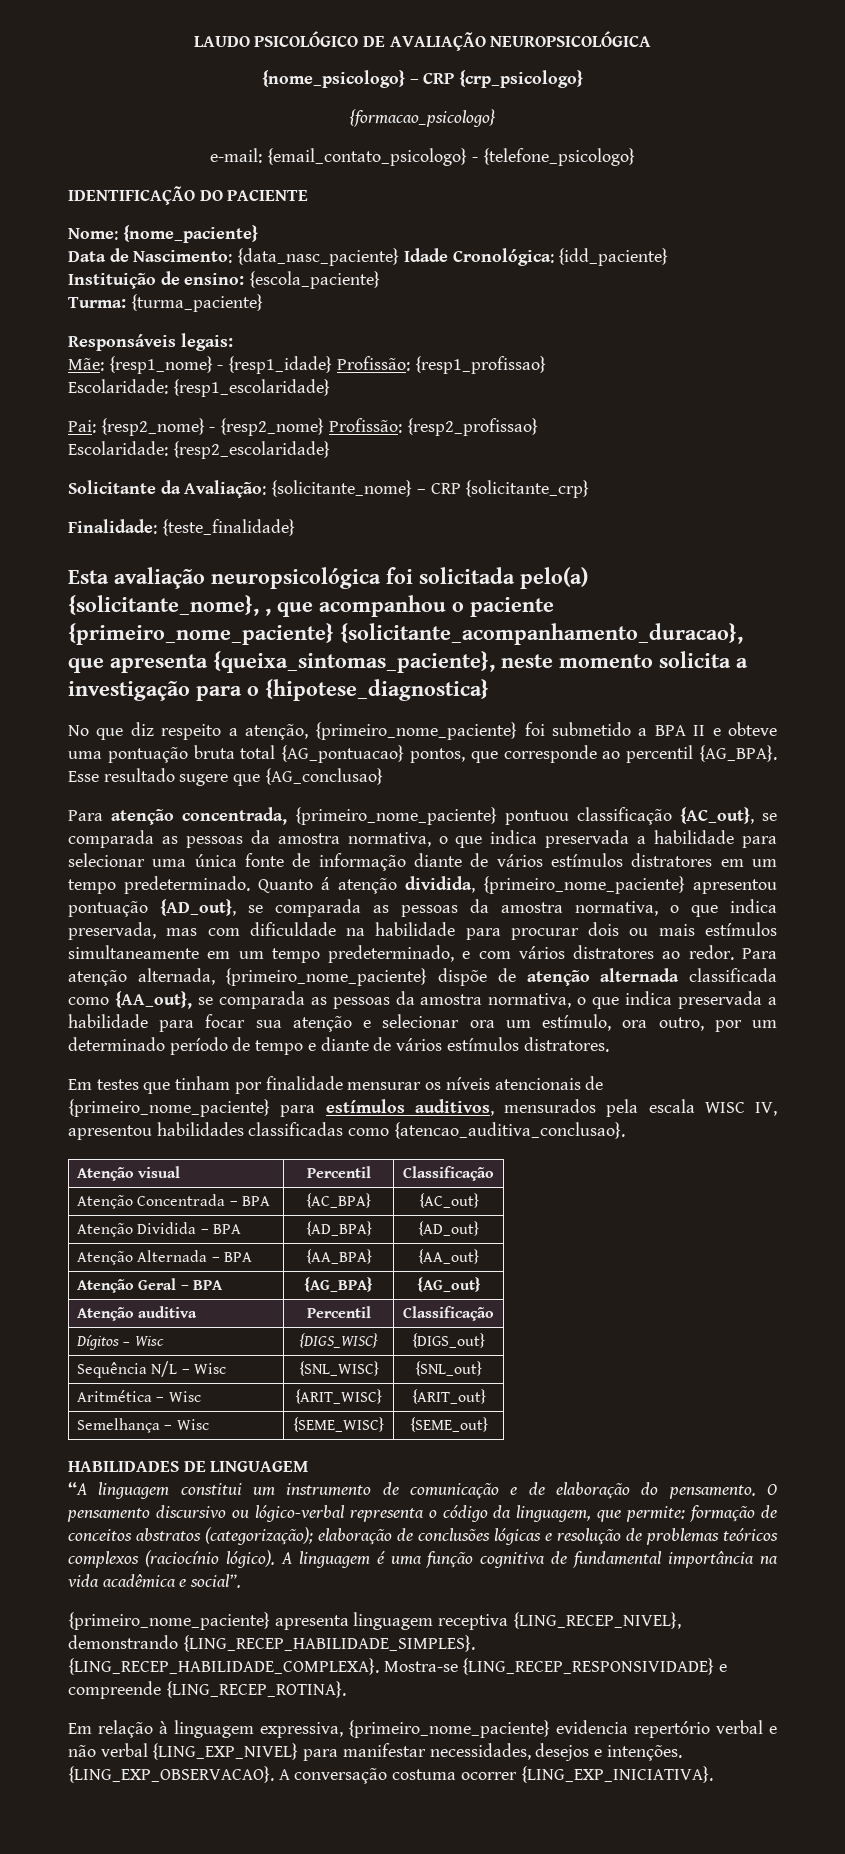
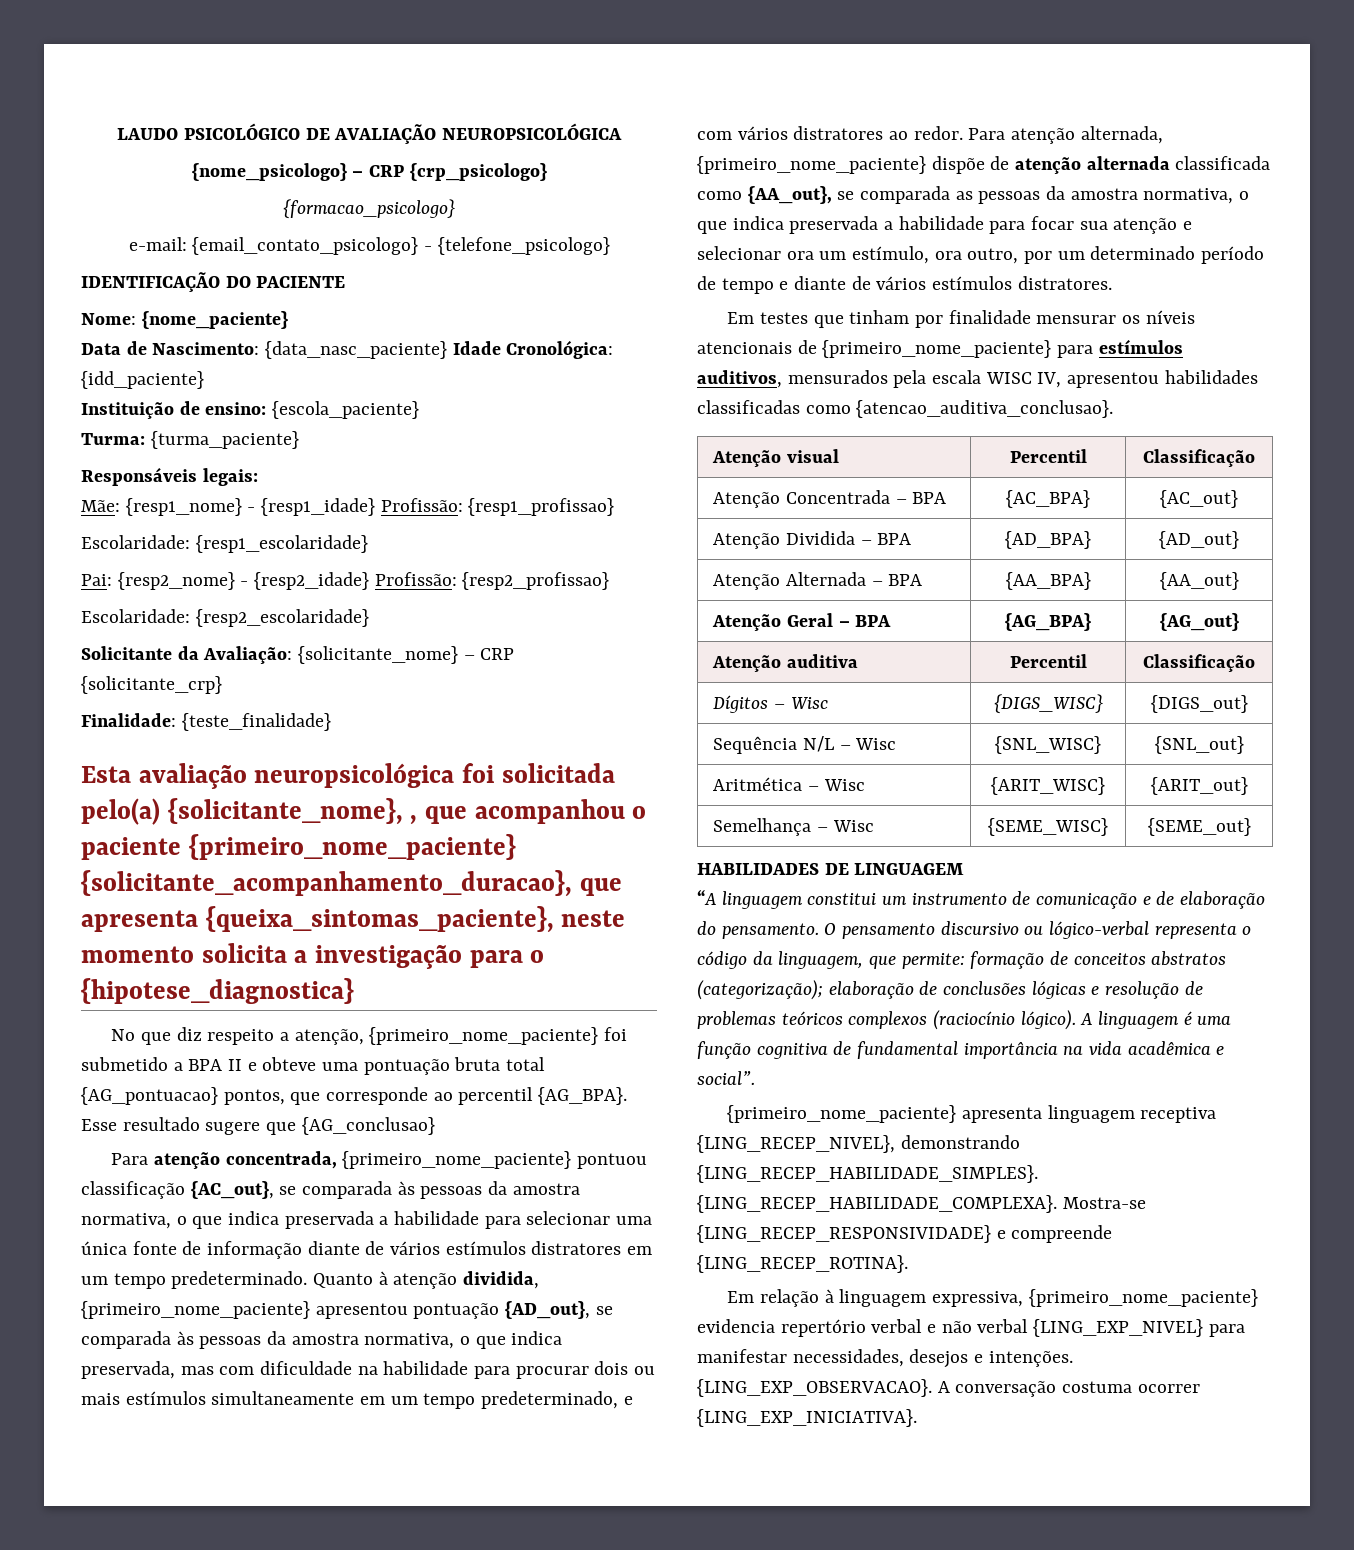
[220,418,325,436] {resp2_nome} -> [254,572,370,590] {resp2_idade}
[161,836,178,844] as -> [397,1181,415,1195] às
[321,877,330,890] á -> [378,1271,388,1285] à
[373,905,389,913] as -> [176,1331,194,1345] às

